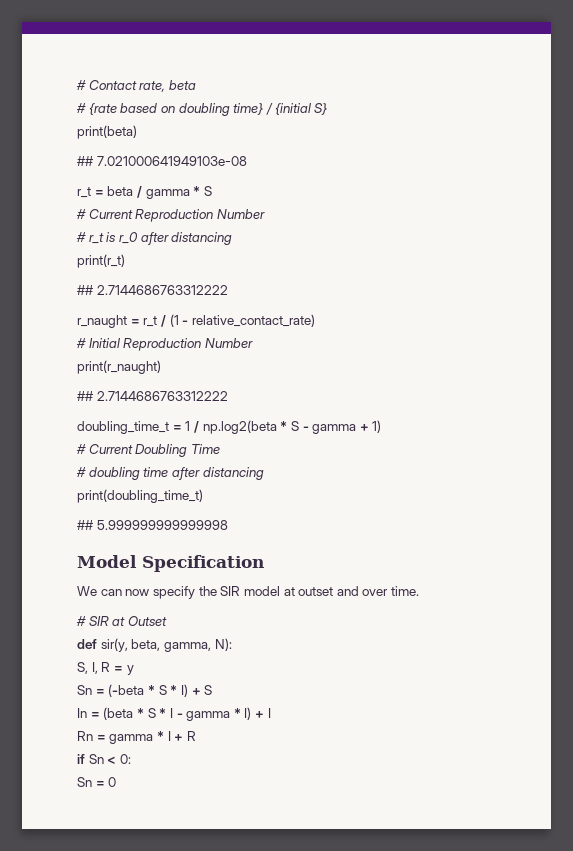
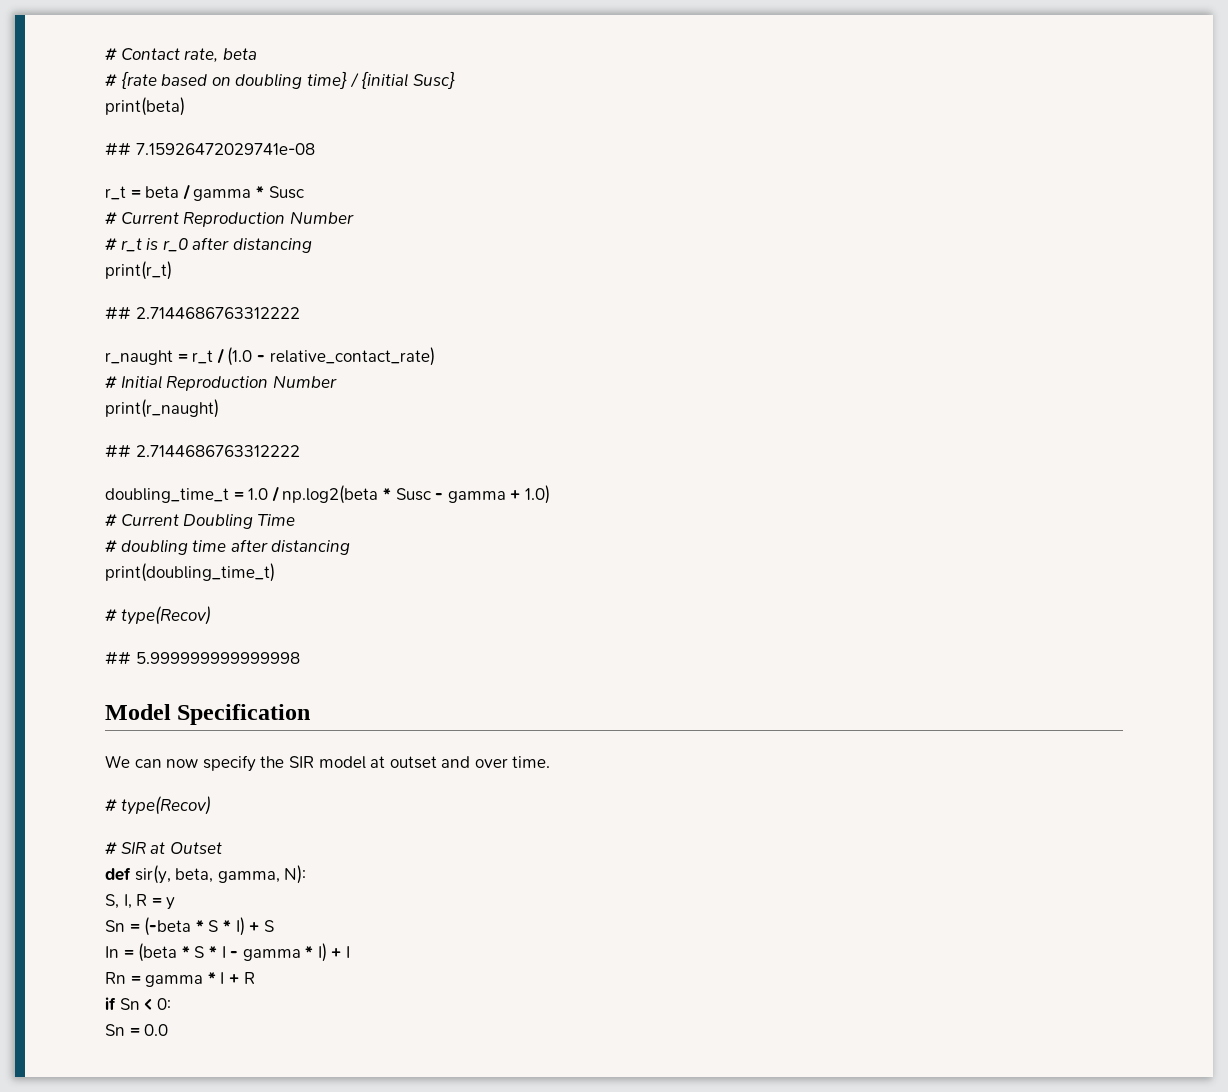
[314,103,328,115] S} -> [412,71,455,89] Susc}
[96,156,247,166] 7.021000641949103e-08 -> [135,143,315,155] 7.15926472029741e-08
[203,186,212,196] S -> [268,186,304,199] Susc
[169,314,179,327] (1 -> [227,347,253,366] (1.0
[185,421,191,431] 1 -> [248,488,269,500] 1.0
[290,421,299,431] S -> [395,488,431,501] Susc
[372,420,382,433] 1) -> [524,485,550,504] 1.0)
(203, 496) none -> [105,606,211,625] // # type(Recov)
(420, 591) none -> [105,796,211,815] // # type(Recov)
[108,777,117,787] 0 -> [144,1024,169,1036] 0.0

